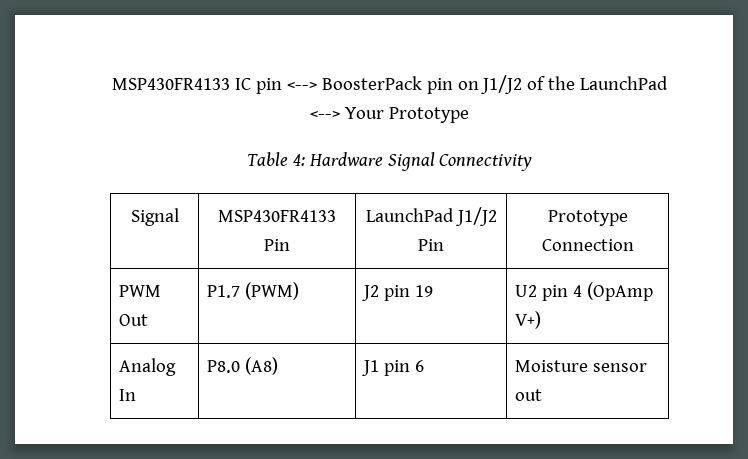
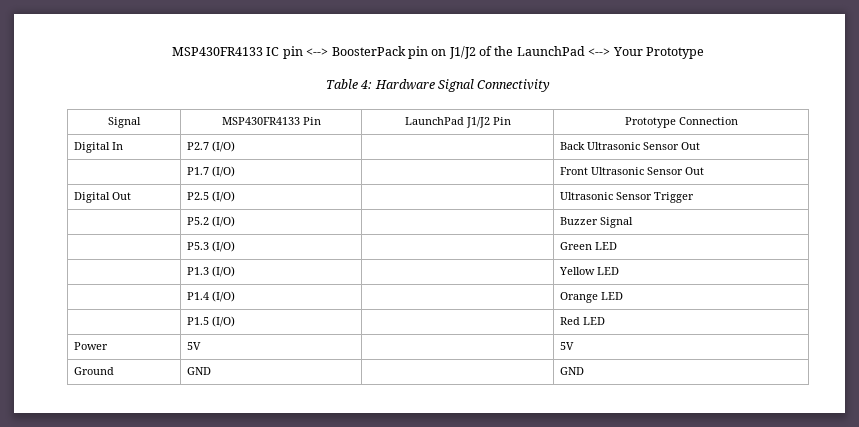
[119,285,162,297] [119,314,149,326] [207,282,300,300] [362,285,434,301] [515,282,654,301] [515,311,542,329] [119,358,177,376] [119,389,137,401] [207,357,279,375] [362,360,425,376] [515,360,648,372] [515,389,543,401] PWM Out | P1.7 (PWM) | J2 pin 19 | U2 pin 4 (OpAmp V+) // Analog In | P8.0 (A8) | J1 pin 6 | Moisture sensor out -> [73,142,123,153] [186,141,235,152] [559,142,700,150] [186,166,235,177] [559,167,704,175] [73,192,131,203] [186,191,235,202] [559,192,694,203] [186,216,235,227] [559,217,633,228] [186,241,235,252] [559,242,617,250] [186,266,235,277] [558,267,619,275] [186,291,235,302] [559,292,623,303] [186,316,235,327] [559,317,605,325] [73,342,108,350] [186,342,201,350] [559,342,574,350] [73,367,114,375] [186,367,211,375] [559,367,584,375] Digital In | P2.7 (I/O) | | Back Ultrasonic Sensor Out // | P1.7 (I/O) | | Front Ultrasonic Sensor Out // Digital Out | P2.5 (I/O) | | Ultrasonic Sensor Trigger // | P5.2 (I/O) | | Buzzer Signal // | P5.3 (I/O) | | Green LED // | P1.3 (I/O) | | Yellow LED // | P1.4 (I/O) | | Orange LED // | P1.5 (I/O) | | Red LED // Power | 5V | | 5V // Ground | GND | | GND

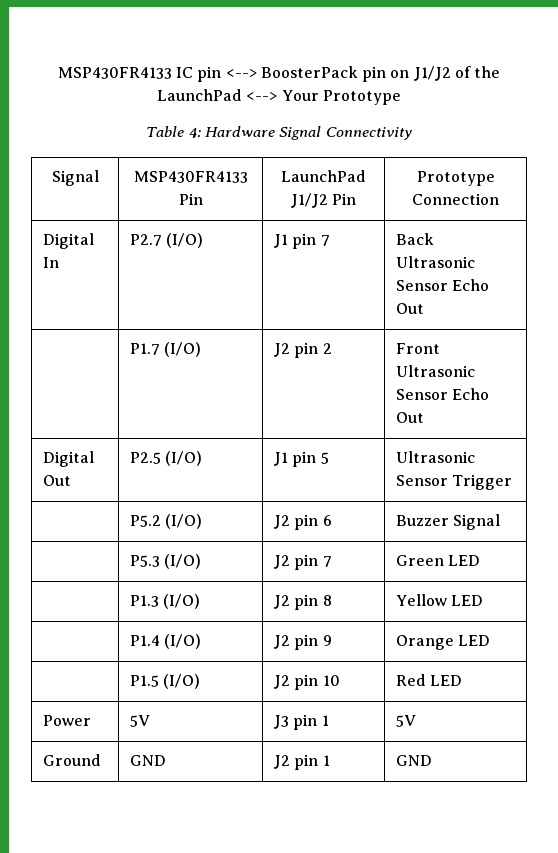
(235, 146) none -> [274,233,330,249] J1 pin 7
(679, 146) none -> [452,279,490,291] Echo
(235, 171) none -> [274,342,332,358] J2 pin 2
(683, 171) none -> [452,388,490,400] Echo
(235, 196) none -> [274,451,329,467] J1 pin 5
(235, 221) none -> [274,514,332,530] J2 pin 6
(235, 246) none -> [274,554,332,570] J2 pin 7
(235, 271) none -> [274,594,332,610] J2 pin 8
(235, 296) none -> [274,634,332,650] J2 pin 9
(235, 321) none -> [274,674,340,690] J2 pin 10
(201, 346) none -> [274,714,329,730] J3 pin 1
(211, 371) none -> [274,754,330,770] J2 pin 1

